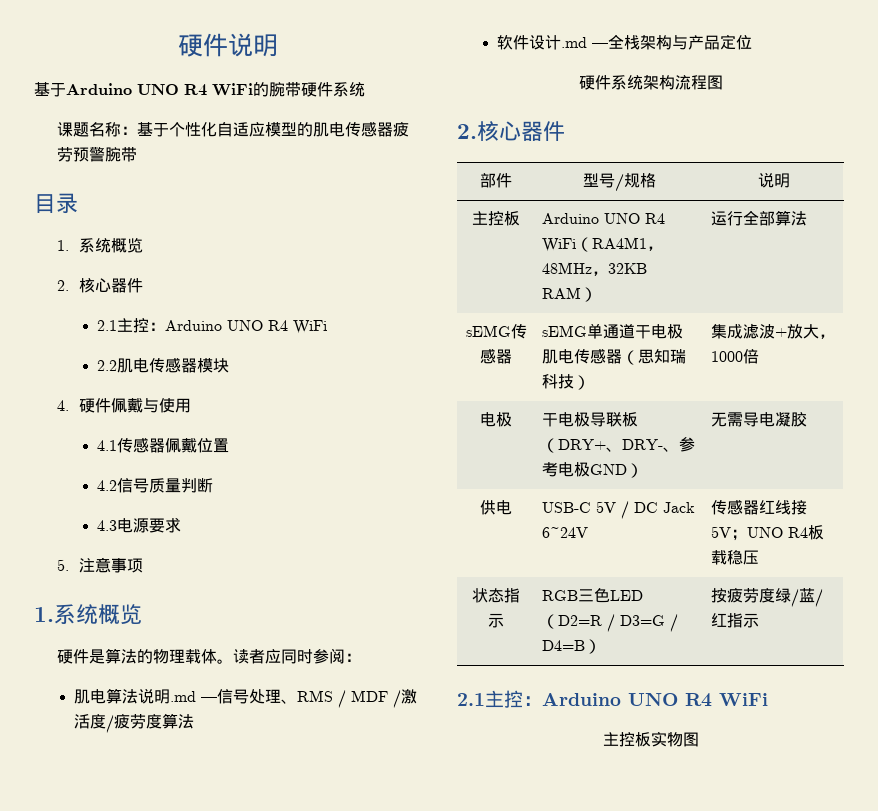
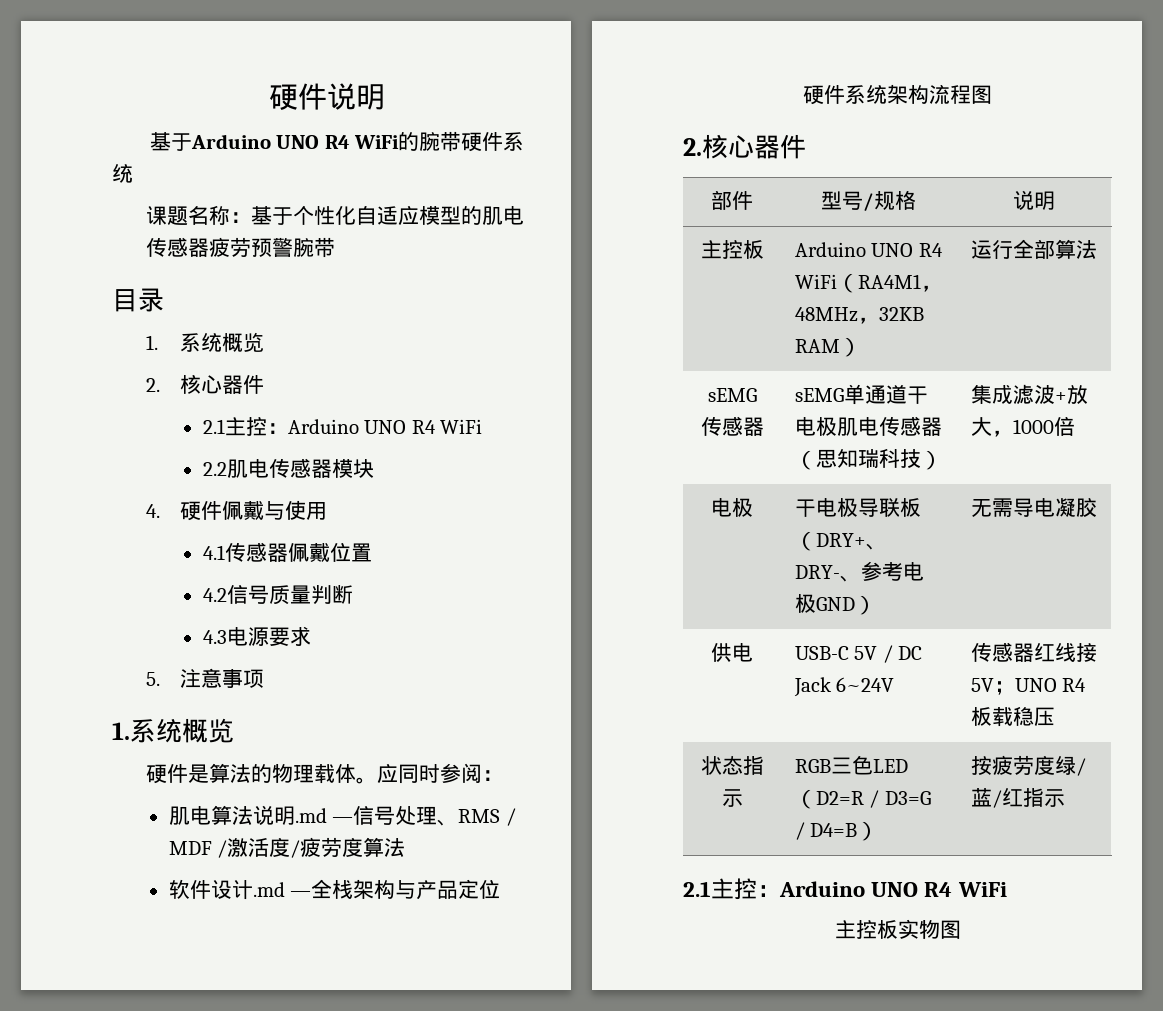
[232,649,265,664] 读者 -> (378, 780) none

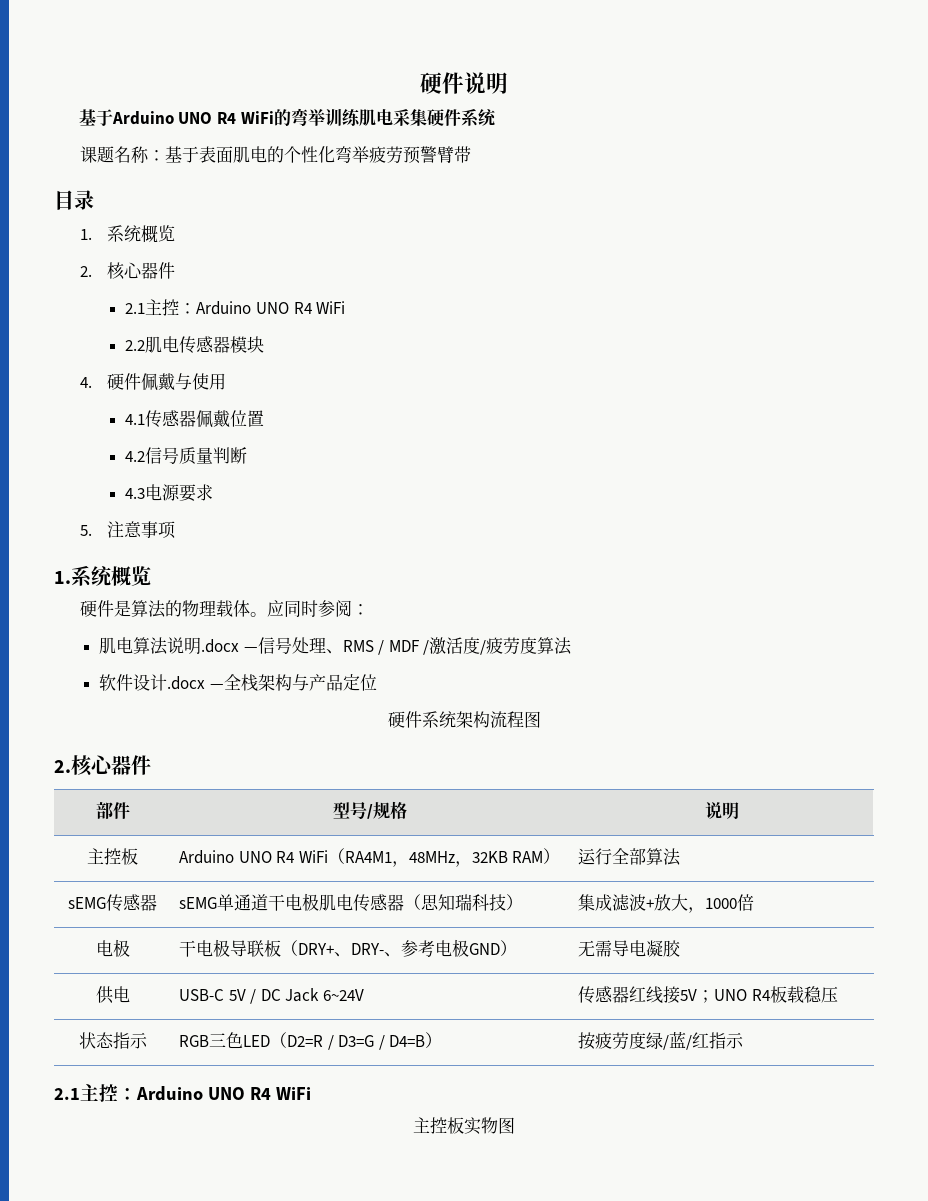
[419,131,462,152] 腕带 -> [290,108,427,126] 弯举训练肌电采集
[293,205,525,225] [146,237,210,257] 个性化自适应模型的肌电传感器 -> [199,146,370,163] 表面肌电的个性化弯举
[293,238,315,257] 腕 -> [437,146,455,163] 臂
[294,808,327,823] .md -> [201,639,240,653] .docx
[252,882,285,897] .md -> [167,676,206,690] .docx

